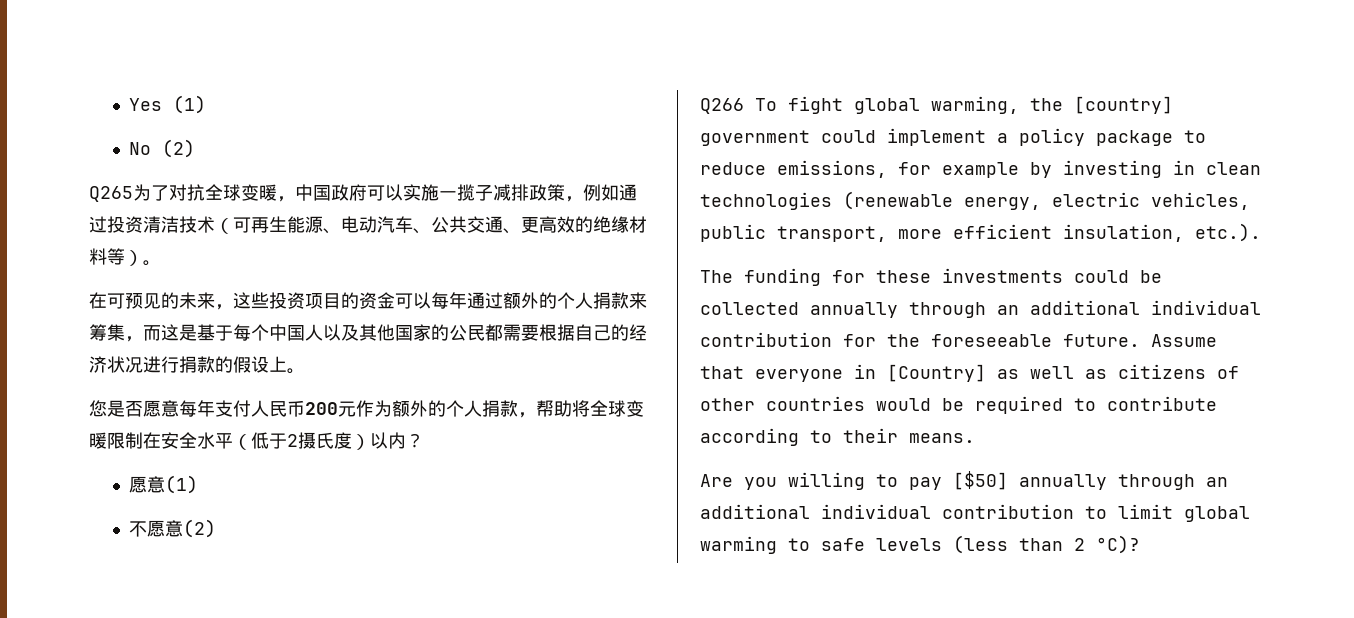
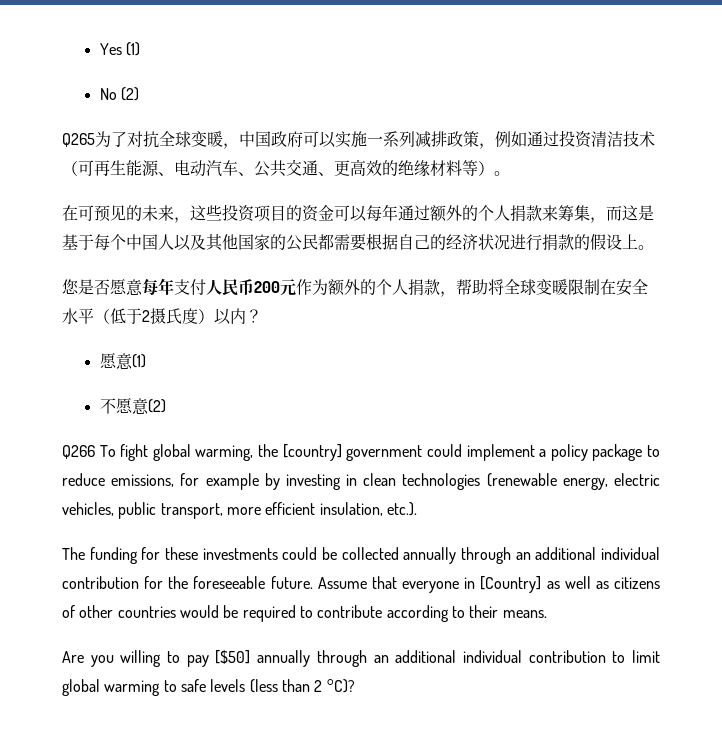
[457,184,493,201] 揽子 -> [383,131,415,147] 系列

